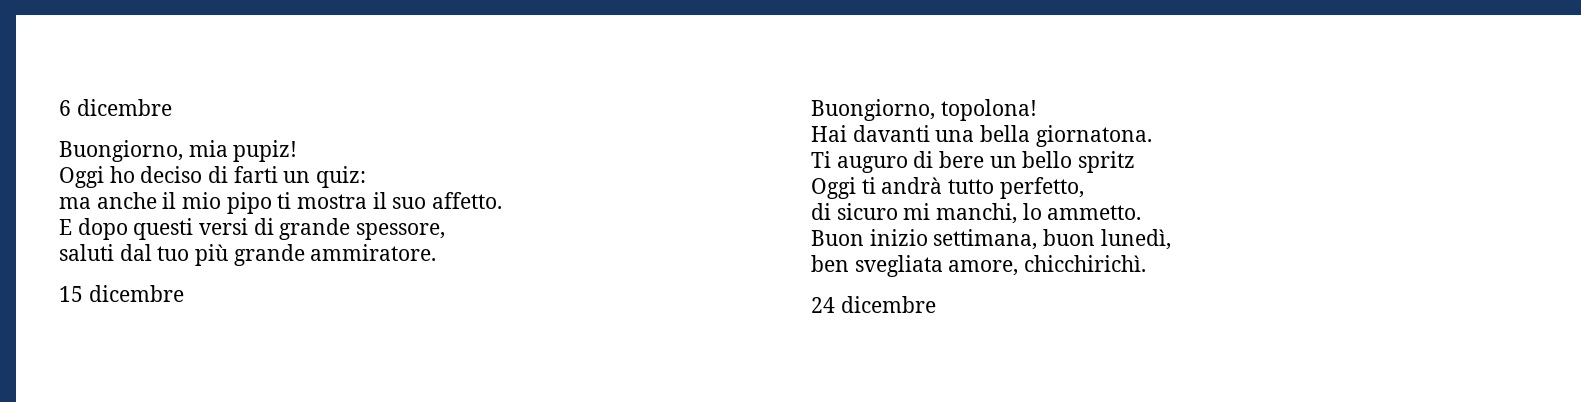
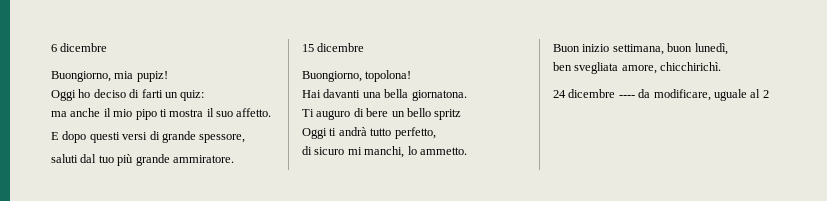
(936, 304) none -> [618,89,769,101] ---- da modificare, uguale al 2

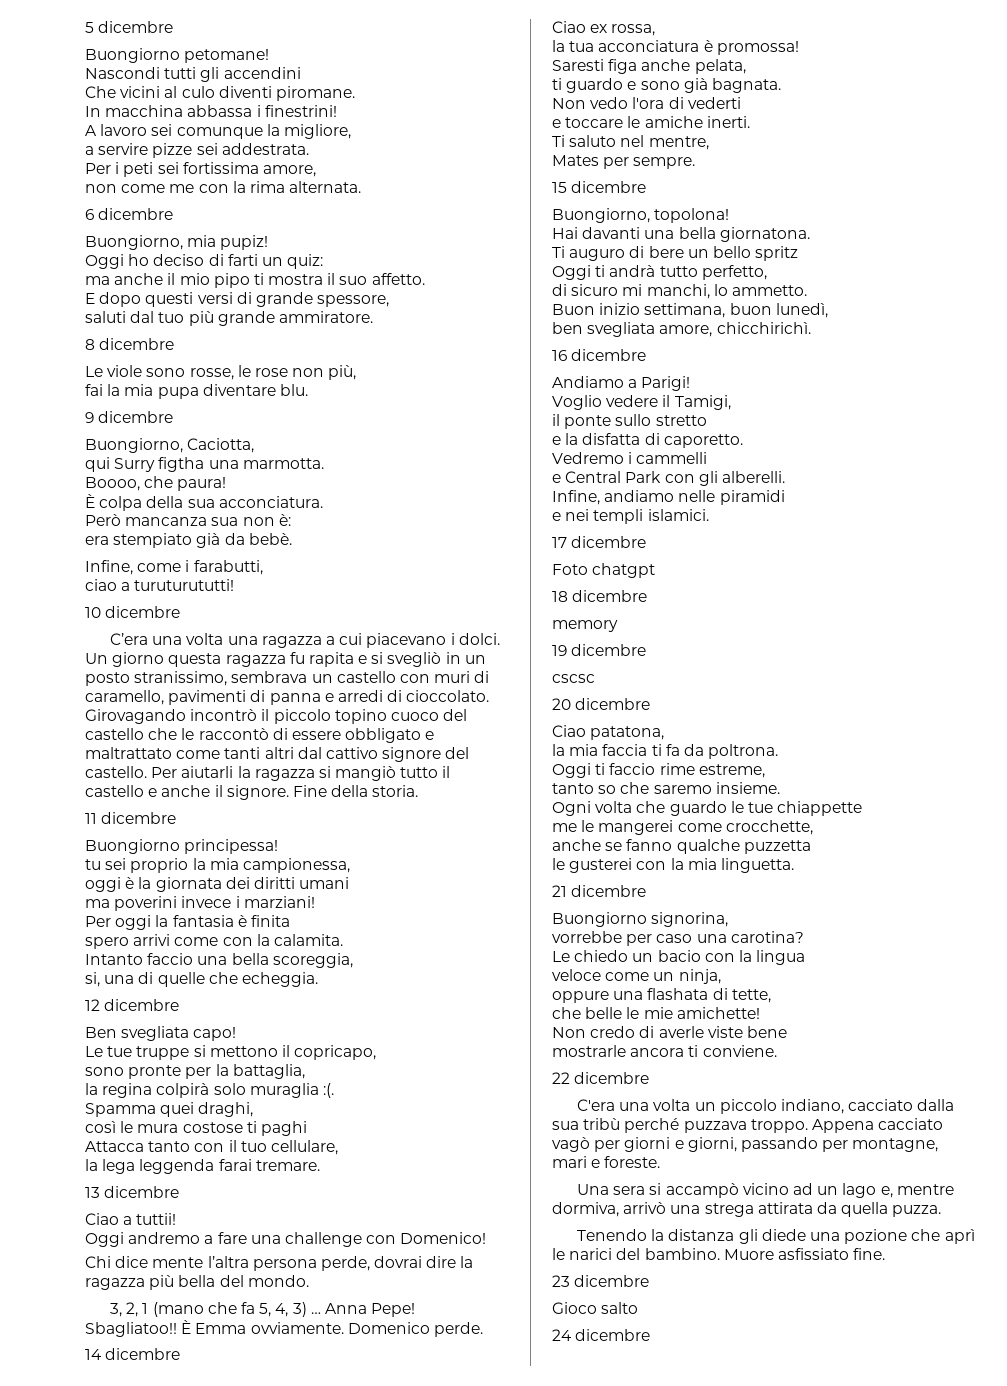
(51, 48) none -> [85,21,174,33] [85,48,270,63] [85,67,301,82] [85,86,355,101] [85,105,337,117] [85,124,351,139] [85,143,309,158] [85,162,316,177] [85,181,362,193] 5 dicembre // Buongiorno petomane! // Nascondi tutti gli accendini // Che vicini al culo diventi piromane. // In macchina abbassa i finestrini! // A lavoro sei comunque la migliore, // a servire pizze sei addestrata. // Per i peti sei fortissima amore, // non come me con la rima alternata. //
(234, 159) none -> [85,338,175,350] [85,365,357,380] [85,384,308,399] [85,411,174,423] [85,438,255,453] [85,457,324,472] [85,476,227,491] [85,494,323,511] [85,514,291,526] [85,533,292,548] [85,560,263,575] [85,579,235,591] [85,606,181,618] [110,633,500,648] [85,652,486,667] [85,671,490,686] [85,690,490,705] [85,709,468,724] [85,728,435,743] [85,747,470,762] [85,766,451,781] [85,785,419,800] [85,812,177,824] [85,839,279,854] [85,858,350,873] [85,877,350,892] [85,896,315,911] [85,915,290,930] [85,934,343,949] [85,953,353,968] [85,972,318,987] [85,999,180,1011] [85,1026,237,1041] [85,1045,377,1060] [85,1064,305,1079] [85,1083,334,1098] [85,1102,254,1117] [85,1121,307,1136] [85,1140,338,1155] [85,1159,320,1174] [85,1186,180,1198] [85,1213,177,1225] [85,1232,487,1247] [85,1256,474,1271] [85,1275,309,1290] [110,1302,416,1317] [85,1320,483,1337] [85,1348,181,1360] [552,21,656,36] [552,40,799,55] [552,59,746,74] [552,78,781,93] [552,97,741,109] [552,116,750,128] [552,135,709,150] [552,155,696,169] // 8 dicembre // Le viole sono rosse, le rose non più, // fai la mia pupa diventare blu. // 9 dicembre // Buongiorno, Caciotta, // qui Surry figtha una marmotta. // Boooo, che paura! // È colpa della sua acconciatura. // Però mancanza sua non è: // era stempiato già da bebè. // Infine, come i farabutti, // ciao a turuturututti! // 10 dicembre // C’era una volta una ragazza a cui piacevano i dolci. Un giorno questa ragazza fu rapita e si svegliò in un posto stranissimo, sembrava un castello con muri di caramello, pavimenti di panna e arredi di cioccolato. Girovagando incontrò il piccolo topino cuoco del castello che le raccontò di essere obbligato e maltrattato come tanti altri dal cattivo signore del castello. Per aiutarli la ragazza si mangiò tutto il castello e anche il signore. Fine della storia. // 11 dicembre // Buongiorno principessa! // tu sei proprio la mia campionessa, // oggi è la giornata dei diritti umani // ma poverini invece i marziani! // Per oggi la fantasia è finita // spero arrivi come con la calamita. // Intanto faccio una bella scoreggia, // si, una di quelle che echeggia. // 12 dicembre // Ben svegliata capo! // Le tue truppe si mettono il copricapo, // sono pronte per la battaglia, // la regina colpirà solo muraglia :(. // Spamma quei draghi, // così le mura costose ti paghi // Attacca tanto con il tuo cellulare, // la lega leggenda farai tremare. // 13 dicembre // Ciao a tuttii! // Oggi andremo a fare una challenge con Domenico! // Chi dice mente l’altra persona perde, dovrai dire la ragazza più bella del mondo. // 3, 2, 1 (mano che fa 5, 4, 3) … Anna Pepe! Sbagliatoo!! È Emma ovviamente. Domenico perde. // 14 dicembre // Ciao ex rossa, // la tua acconciatura è promossa! // Saresti figa anche pelata, // ti guardo e sono già bagnata. // Non vedo l'ora di vederti // e toccare le amiche inerti. // Ti saluto nel mentre, // Mates per sempre.
[553,89,769,101] 24 dicembre ---- da modificare, uguale al 2 -> [552,349,647,361] [552,376,691,391] [552,395,731,410] [552,414,707,429] [552,433,743,448] [552,452,708,464] [552,471,785,486] [552,490,785,505] [552,509,709,524] [552,536,647,548] [552,563,656,578] [552,590,648,602] [552,620,618,632] [552,644,647,656] [552,674,595,683] [552,698,651,710] [552,725,665,740] [552,744,779,759] [552,763,765,778] [552,782,780,794] [552,801,863,816] [552,820,813,835] [552,839,811,854] [552,858,794,873] [552,885,647,897] [552,912,729,927] [552,931,804,946] [552,950,806,965] [552,969,721,984] [552,988,771,1003] [552,1007,760,1019] [552,1026,787,1038] [552,1045,777,1057] [552,1072,650,1084] [577,1099,955,1114] [552,1118,944,1133] [552,1137,939,1152] [552,1156,661,1168] [577,1183,954,1198] [552,1202,942,1217] [577,1229,975,1244] [552,1248,886,1260] [552,1275,650,1287] [552,1302,639,1314] [552,1329,651,1341] 16 dicembre // Andiamo a Parigi! // Voglio vedere il Tamigi, // il ponte sullo stretto // e la disfatta di caporetto. // Vedremo i cammelli // e Central Park con gli alberelli. // Infine, andiamo nelle piramidi // e nei templi islamici. // 17 dicembre // Foto chatgpt // 18 dicembre // memory // 19 dicembre // cscsc // 20 dicembre // Ciao patatona, // la mia faccia ti fa da poltrona. // Oggi ti faccio rime estreme, // tanto so che saremo insieme. // Ogni volta che guardo le tue chiappette // me le mangerei come crocchette, // anche se fanno qualche puzzetta // le gusterei con la mia linguetta. // 21 dicembre // Buongiorno signorina, // vorrebbe per caso una carotina? // Le chiedo un bacio con la lingua // veloce come un ninja, // oppure una flashata di tette, // che belle le mie amichette! // Non credo di averle viste bene // mostrarle ancora ti conviene. // 22 dicembre // C'era una volta un piccolo indiano, cacciato dalla sua tribù perché puzzava troppo. Appena cacciato vagò per giorni e giorni, passando per montagne, mari e foreste. // Una sera si accampò vicino ad un lago e, mentre dormiva, arrivò una strega attirata da quella puzza. // Tenendo la distanza gli diede una pozione che aprì le narici del bambino. Muore asfissiato fine. // 23 dicembre // Gioco salto // 24 dicembre

